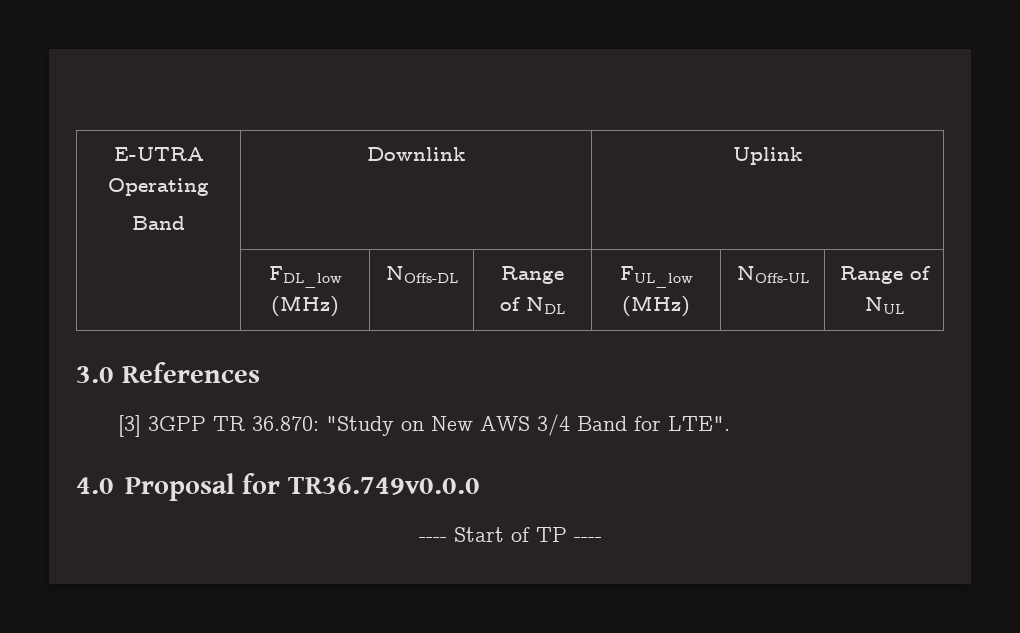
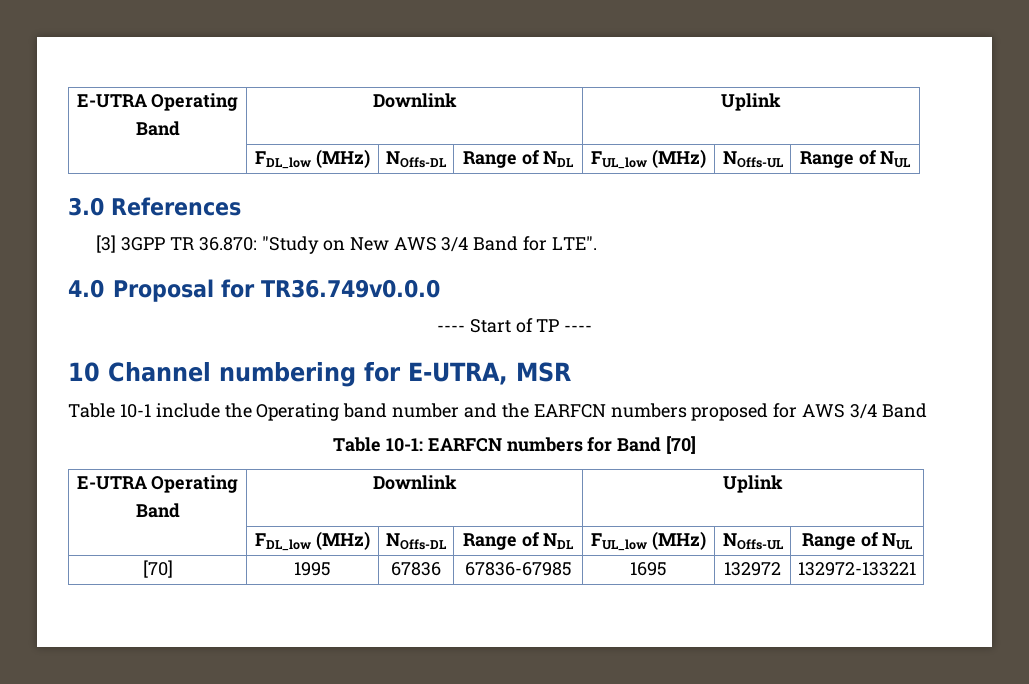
(602, 539) none -> [68,362,571,387] [68,403,927,421] [332,436,697,454] [76,475,239,493] [135,503,180,518] [372,475,457,490] [723,475,783,493] [255,531,370,551] [386,533,447,550] [462,532,575,550] [591,531,706,551] [722,533,784,550] [801,532,914,550] [142,560,173,578] [294,562,331,576] [391,562,441,576] [464,562,572,576] [630,562,667,576] [724,562,781,576] [798,562,916,576] // 10 Channel numbering for E-UTRA, MSR // Table 10-1 include the Operating band number and the EARFCN numbers proposed for AWS 3/4 Band // Table 10-1: EARFCN numbers for Band [70] // E-UTRA Operating // Band | Downlink | Uplink // | FDL_low (MHz) | NOffs-DL | Range of NDL | FUL_low (MHz) | NOffs-UL | Range of NUL // [70] | 1995 | 67836 | 67836-67985 | 1695 | 132972 | 132972-133221

